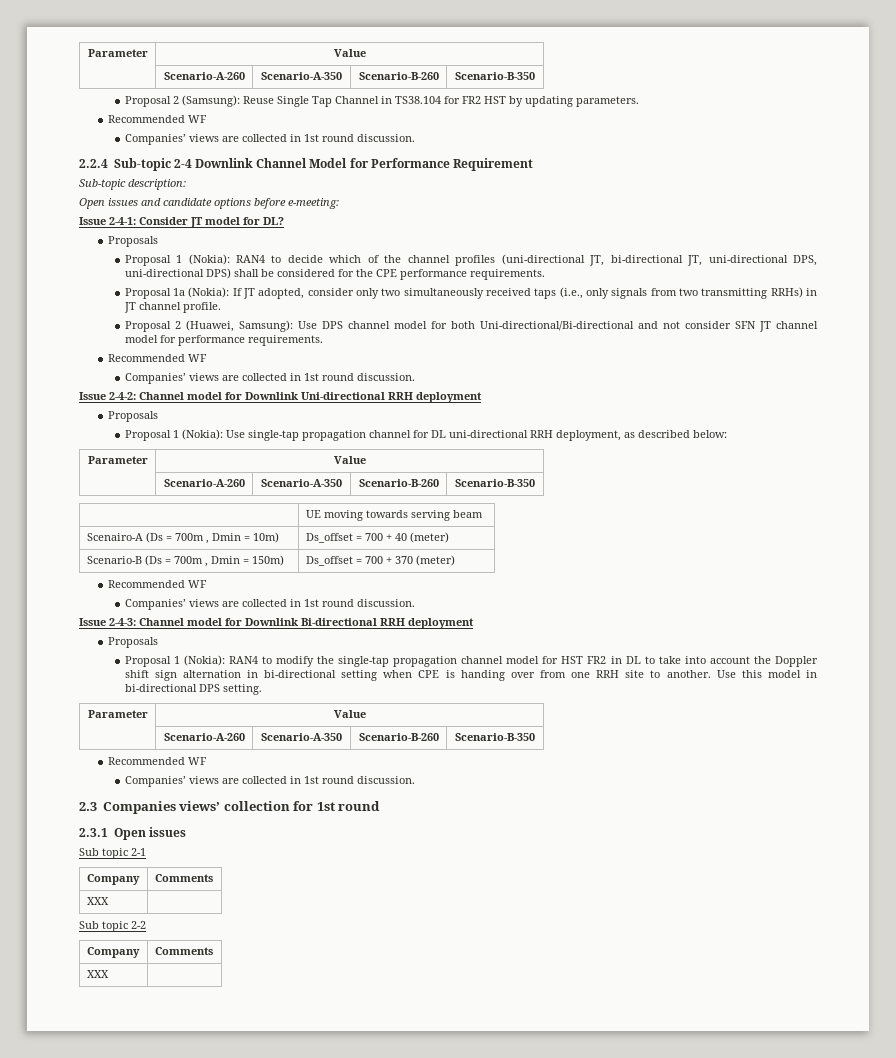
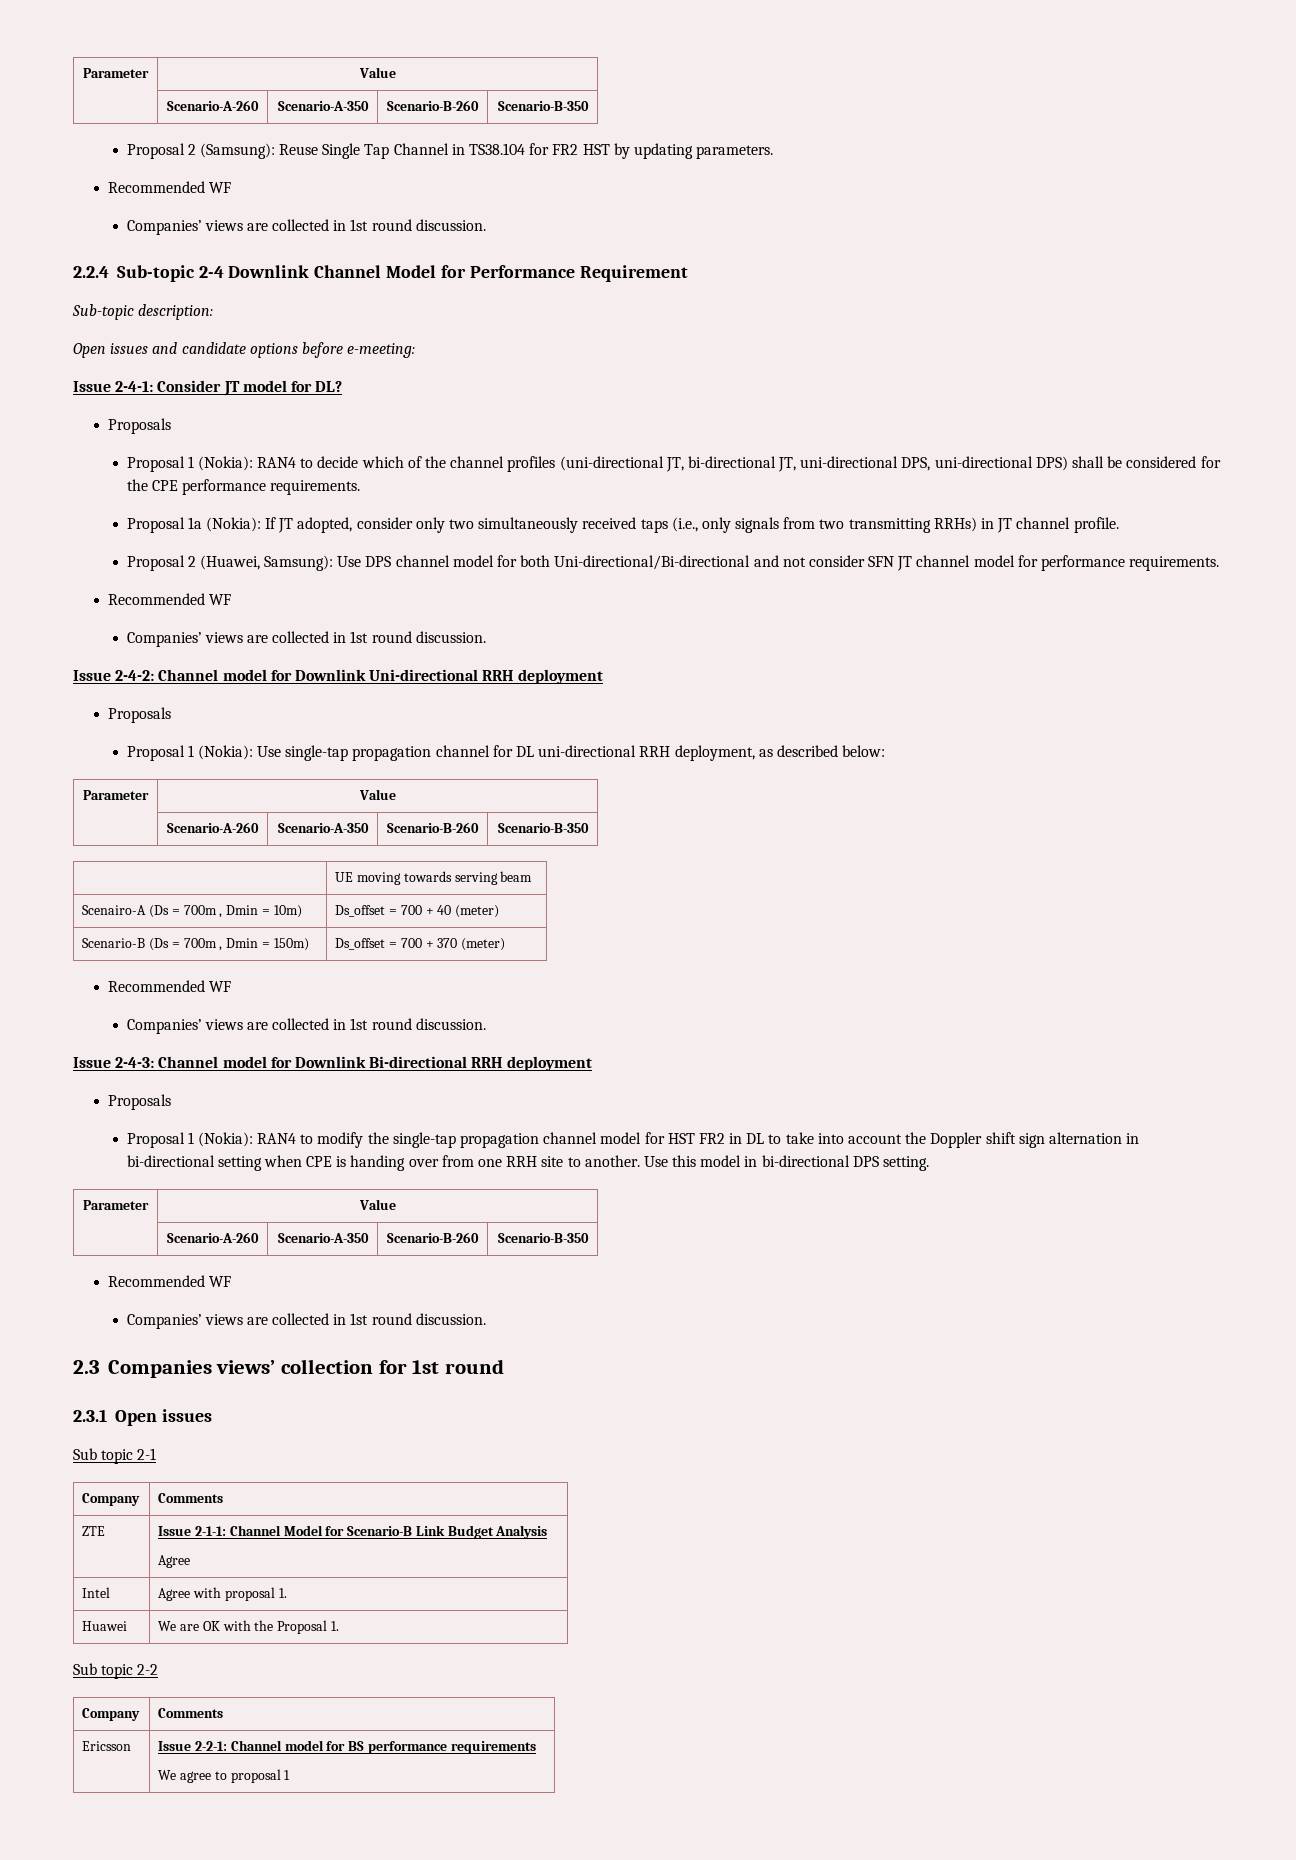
[86,897,109,905] XXX | -> [82,1526,106,1536] [158,1525,548,1539] [158,1555,191,1568] [82,1587,111,1598] [158,1587,287,1601] [82,1621,128,1631] [158,1620,339,1634] ZTE | Issue 2-1-1: Channel Model for Scenario-B Link Budget Analysis // Agree // Intel | Agree with proposal 1. // Huawei | We are OK with the Proposal 1.
[86,970,109,978] XXX | -> [82,1741,132,1751] [158,1740,536,1754] [158,1769,291,1783] Ericsson | Issue 2-2-1: Channel model for BS performance requirements // We agree to proposal 1

